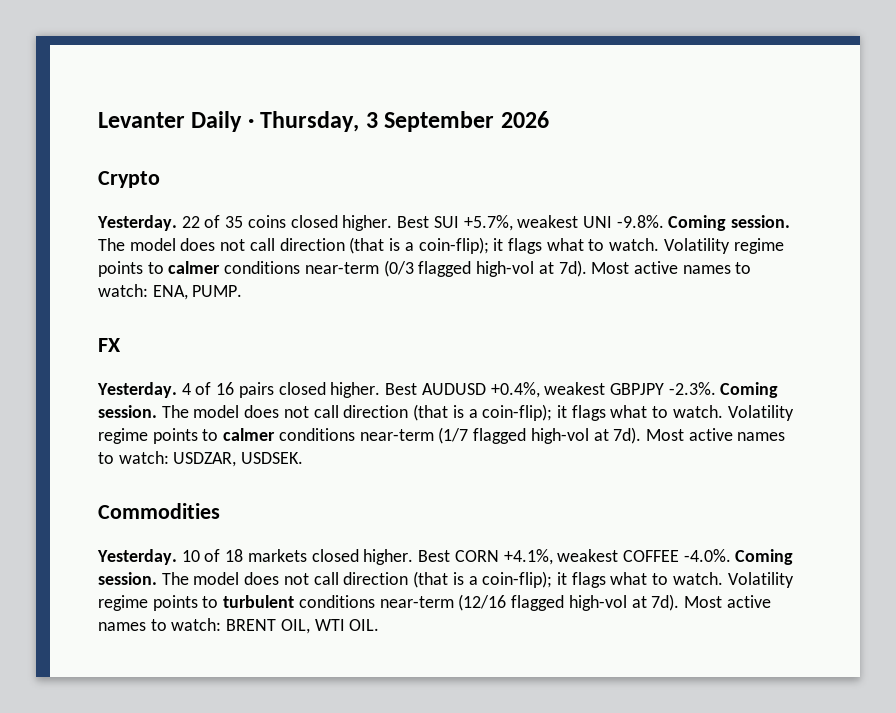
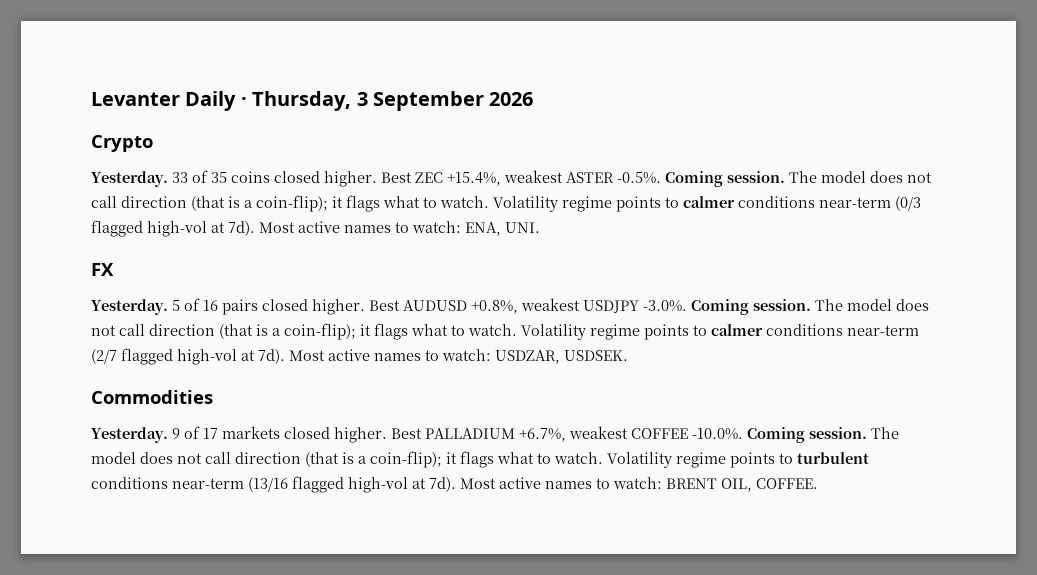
[181,216,200,228] 22 -> [172,172,188,183] 33
[433,215,664,231] SUI +5.7%, weakest UNI -9.8%. -> [415,170,661,186] ZEC +15.4%, weakest ASTER -0.5%.
[192,285,243,297] PUMP. -> [505,222,540,233] UNI.
[181,383,191,395] 4 -> [172,300,180,311] 5
[490,382,716,398] +0.4%, weakest GBPJPY -2.3%. -> [471,298,687,314] +0.8%, weakest USDJPY -3.0%.
[438,427,469,444] (1/7 -> [91,349,117,364] (2/7
[181,549,244,562] 10 of 18 -> [172,426,218,439] 9 of 17
[454,549,553,565] CORN +4.1%, -> [425,428,566,442] PALLADIUM +6.7%,
[683,549,731,562] -4.0%. -> [692,428,743,440] -10.0%.
[458,594,507,611] (12/16 -> [248,477,288,492] (13/16
[314,619,380,631] WTI OIL. -> [756,478,818,489] COFFEE.

